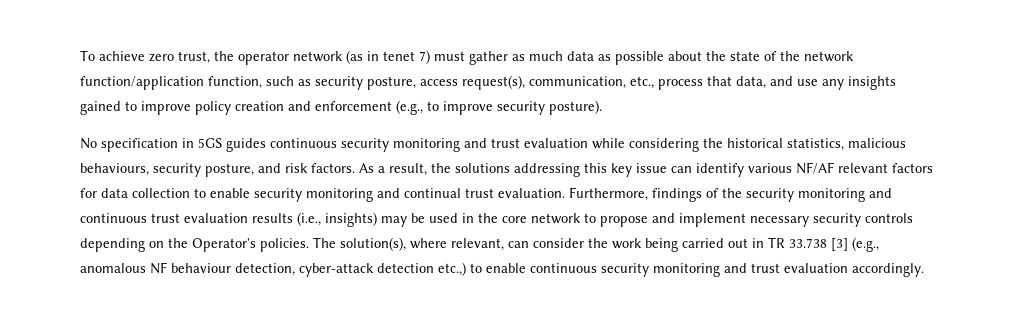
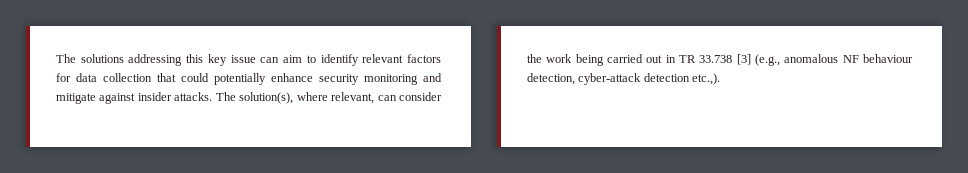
[80,50,854,65] [80,75,896,90] [80,100,602,115] [80,138,906,152] [80,163,451,177] To achieve zero trust, the operator network (as in tenet 7) must gather as much data as possible about the state of the network function/application function, such as security posture, access request(s), communication, etc., process that data, and use any insights gained to improve policy creation and enforcement (e.g., to improve security posture). // No specification in 5GS guides continuous security monitoring and trust evaluation while considering the historical statistics, malicious behaviours, security posture, and risk factors. As a result, the -> [56,54,76,63] The
[696,162,834,177] identify various NF/AF -> [283,54,359,66] aim to identify
[194,187,892,202] [80,212,913,227] [80,238,309,252] to enable security monitoring and continual trust evaluation. Furthermore, findings of the security monitoring and continuous trust evaluation results (i.e., insights) may be used in the core network to propose and implement necessary security controls depending on the Operator's policies. -> [157,73,442,85] [56,92,213,104] that could potentially enhance security monitoring and mitigate against insider attacks.
[438,262,924,277] etc.,) to enable continuous security monitoring and trust evaluation accordingly. -> [692,73,721,85] etc.,).

